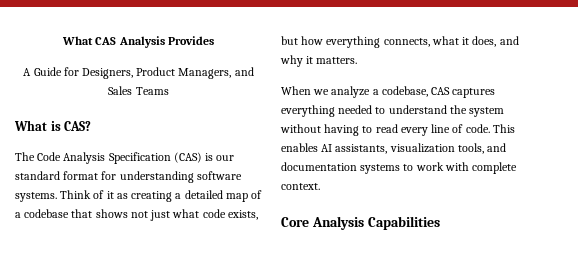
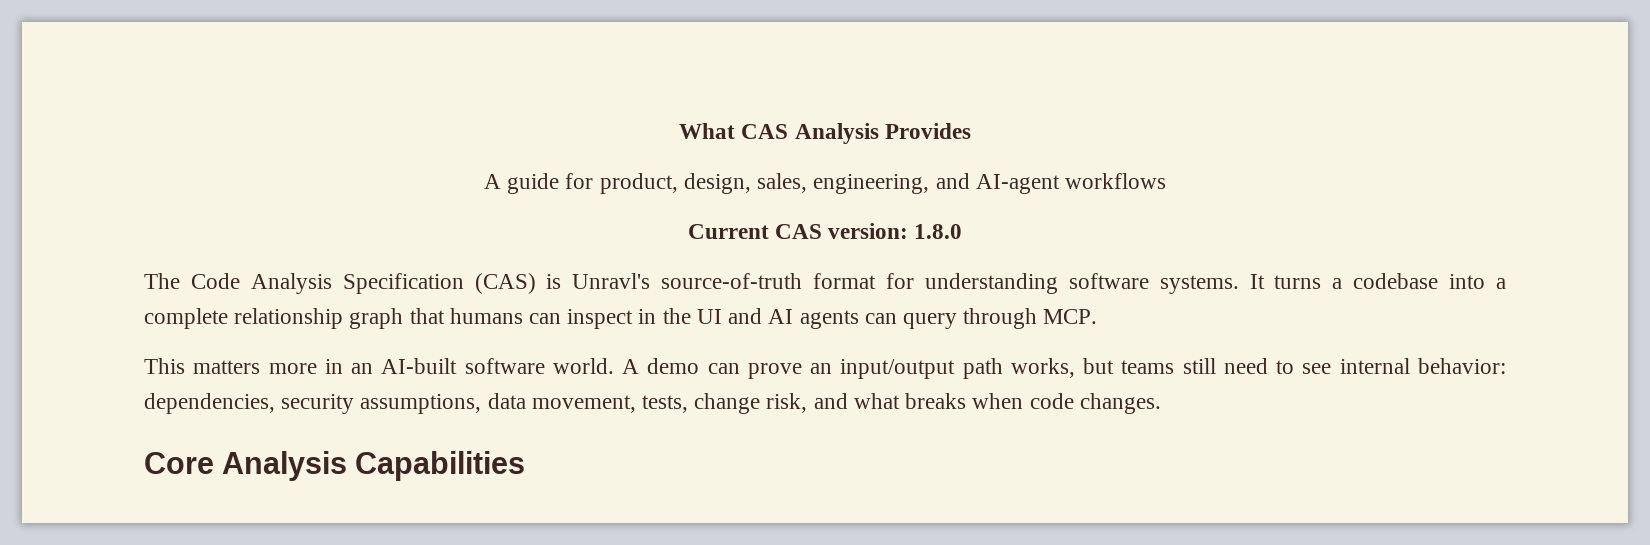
[33,67,254,79] [108,86,169,95] [14,120,92,131] Guide for Designers, Product Managers, and Sales Teams // What is CAS? -> [507,173,1166,194] [687,223,963,239] guide for product, design, sales, engineering, and AI-agent workflows // Current CAS version: 1.8.0
[216,155,235,161] [15,171,60,180] our standard -> [572,273,803,289] Unravl's source-of-truth
[60,190,263,202] [15,209,258,221] [281,36,519,48] [280,55,358,67] [281,86,496,98] [281,105,505,117] [280,124,515,136] [281,143,507,154] [281,162,518,174] [281,183,320,190] Think of it as creating a detailed map of a codebase that shows not just what code exists, but how everything connects, what it does, and why it matters. // When we analyze a codebase, CAS captures everything needed to understand the system without having to read every line of code. This enables AI assistants, visualization tools, and documentation systems to work with complete context. -> [1249,273,1506,289] [144,308,1098,329] [144,358,1507,379] [144,393,1161,414] It turns a codebase into a complete relationship graph that humans can inspect in the UI and AI agents can query through MCP. // This matters more in an AI-built software world. A demo can prove an input/output path works, but teams still need to see internal behavior: dependencies, security assumptions, data movement, tests, change risk, and what breaks when code changes.

